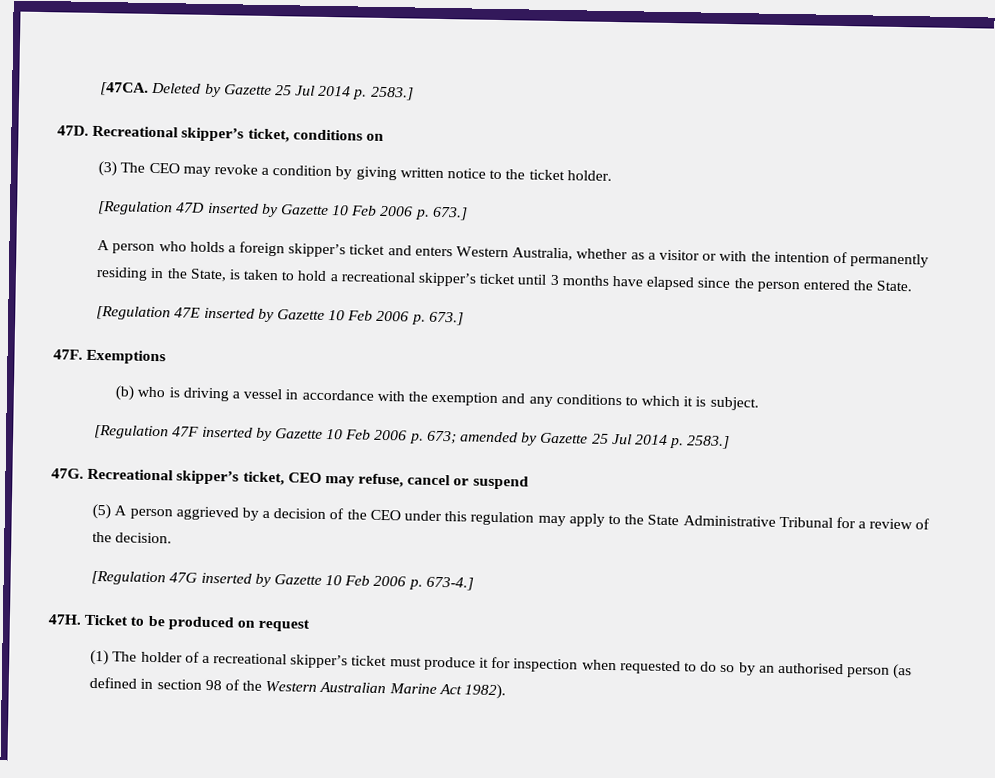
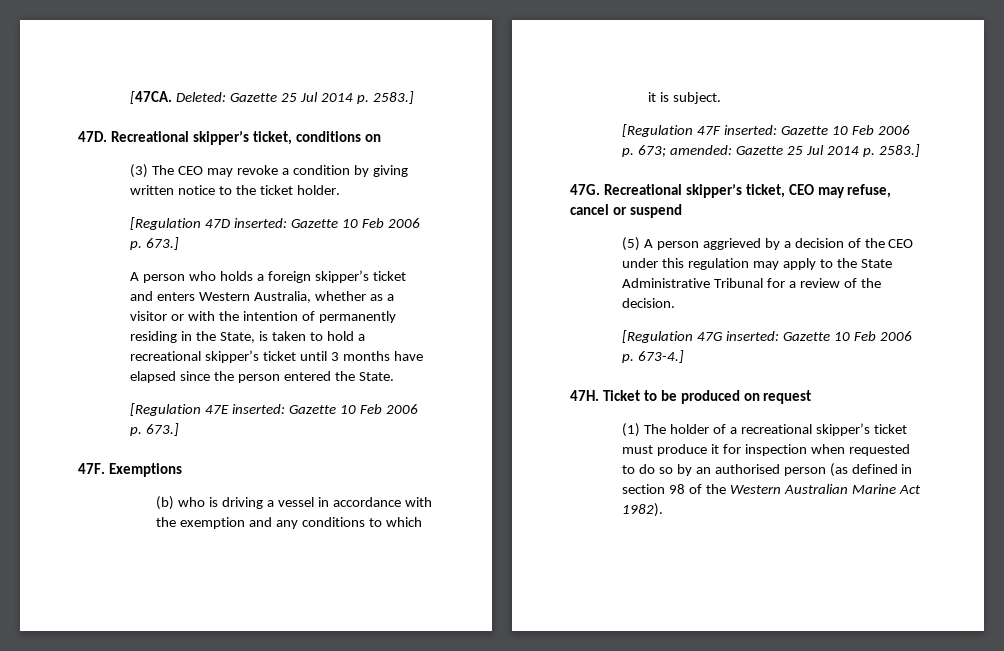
[151,82,221,98] Deleted by -> [176,92,227,102] Deleted:
[207,202,278,218] inserted by -> [234,218,288,228] inserted:
[203,307,274,323] inserted by -> [232,404,286,414] inserted:
[201,426,272,442] inserted by -> [724,125,778,135] inserted:
[460,431,538,446] amended by -> [670,145,733,155] amended:
[200,572,271,588] inserted by -> [726,331,780,341] inserted:

